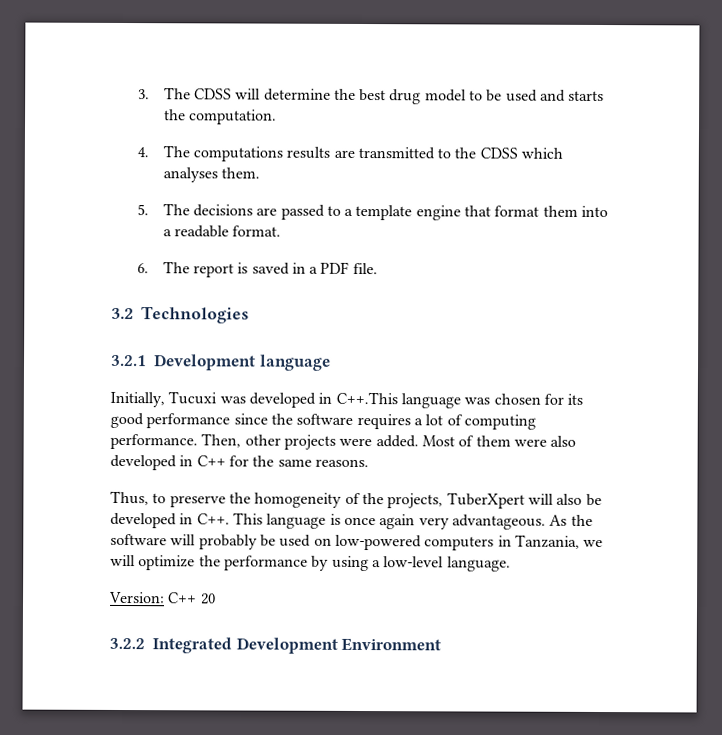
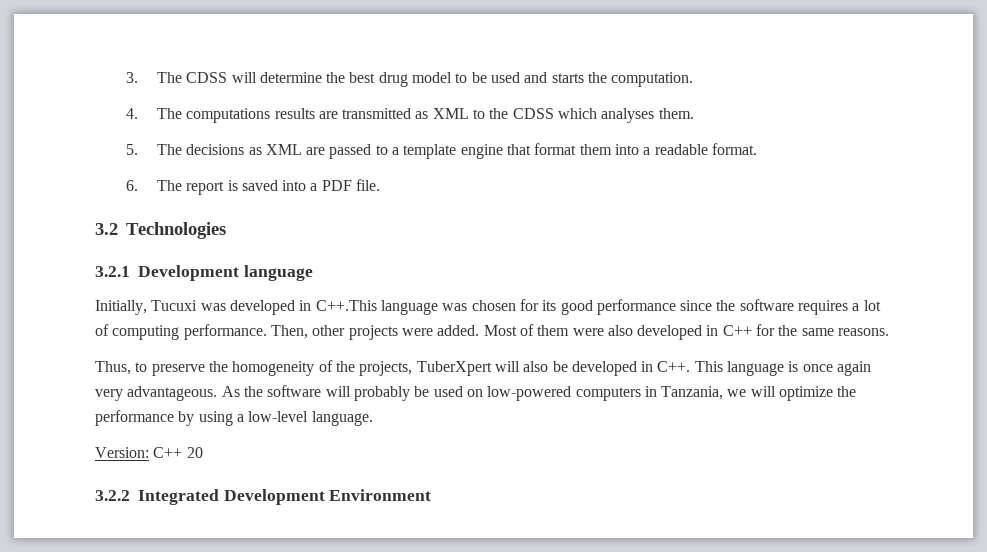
(435, 153) none -> [415,108,469,119] as XML
(253, 210) none -> [248,144,302,155] as XML
[291,262,306,274] in -> [282,180,307,191] into

